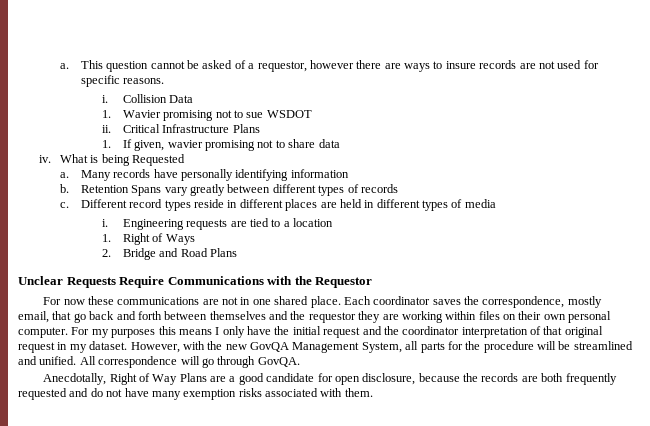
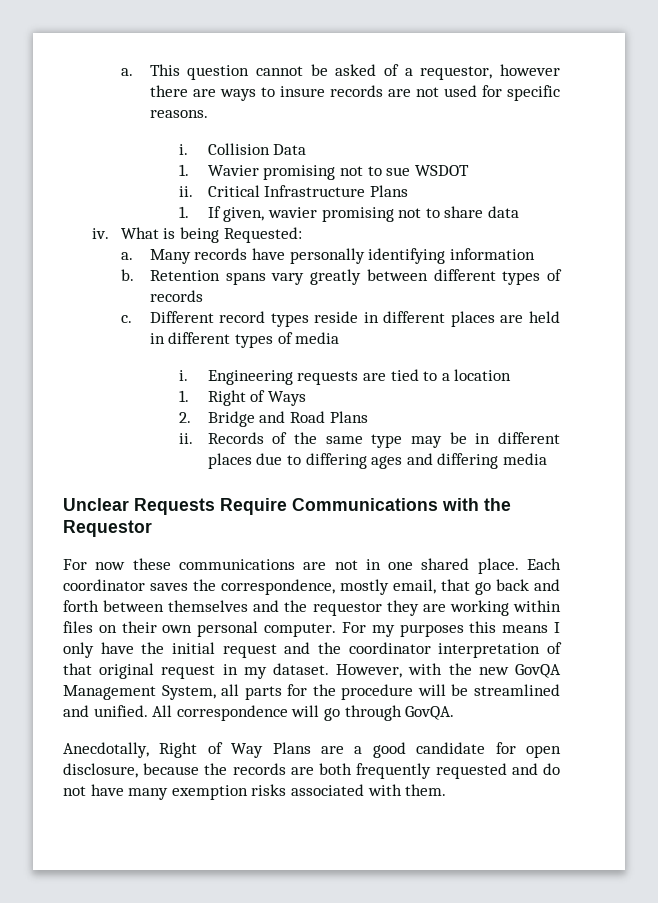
[132,154,186,166] Requested -> [223,227,302,243] Requested:
[131,185,162,196] Spans -> [225,272,266,285] spans
(238, 252) none -> [178,432,560,448] [207,453,547,469] // ii. Records of the same type may be in different places due to differing ages and differing media

